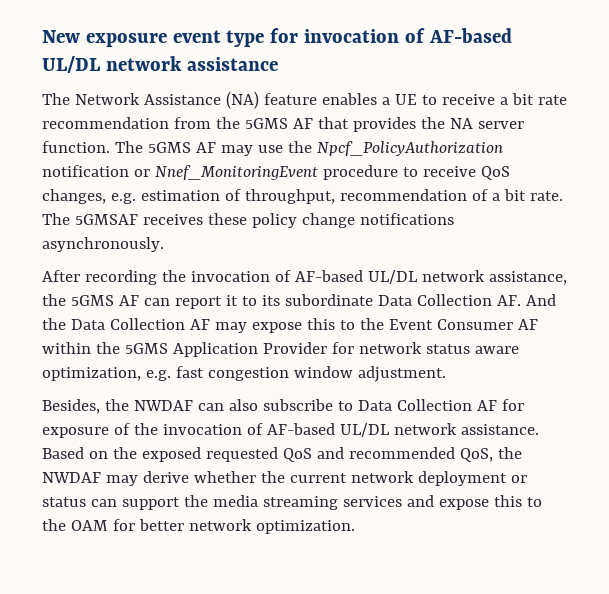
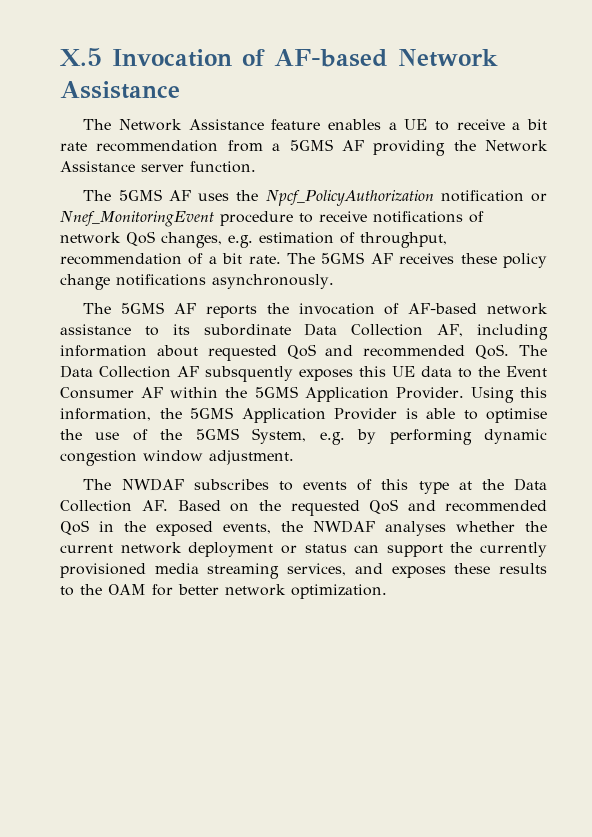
[42,28,512,47] [42,56,278,73] New exposure event type for invocation of AF-based UL/DL network assistance -> [60,48,498,67] [60,81,180,99] X.5 Invocation of AF-based Network Assistance
[225,91,259,109] (NA) -> (264, 124) none
[215,117,473,132] the 5GMS AF that provides the NA -> [272,139,548,156] [60,161,135,172] a 5GMS AF providing the Network Assistance
[114,141,283,156] The 5GMS AF may use -> [83,189,230,201] // The 5GMS AF uses
(476, 171) none -> [373,211,484,223] [60,232,121,244] notifications of network
[74,214,138,225] 5GMSAF -> [321,252,393,264] 5GMS AF
[42,270,567,285] [42,294,238,309] After recording the invocation of AF-based UL/DL network assistance, the 5GMS AF can report it -> [83,302,548,318] [60,324,131,335] The 5GMS AF reports the invocation of AF-based network assistance
[496,294,556,306] [42,318,335,333] AF. And the Data Collection AF may expose this -> [437,324,548,340] [60,344,547,361] [60,365,452,382] AF, including information about requested QoS and recommended QoS. The Data Collection AF subsquently exposes this UE data
[262,342,519,354] [42,366,446,382] [42,399,524,414] [42,423,539,438] Provider for network status aware optimization, e.g. fast congestion window adjustment. // Besides, the NWDAF can also subscribe to Data Collection AF for exposure of the invocation of AF-based UL/DL network assistance. -> [395,387,547,403] [60,407,547,423] [60,428,547,445] [60,450,294,466] [83,478,547,494] [60,500,169,512] Provider. Using this information, the 5GMS Application Provider is able to optimise the use of the 5GMS System, e.g. by performing dynamic congestion window adjustment. // The NWDAF subscribes to events of this type at the Data Collection AF.
[141,447,522,462] [42,471,189,486] exposed requested QoS and recommended QoS, the NWDAF may derive -> [290,499,547,516] [60,520,446,536] requested QoS and recommended QoS in the exposed events, the NWDAF analyses
[212,495,522,510] media streaming services and expose this -> [480,542,547,557] [60,563,547,579] currently provisioned media streaming services, and exposes these results

